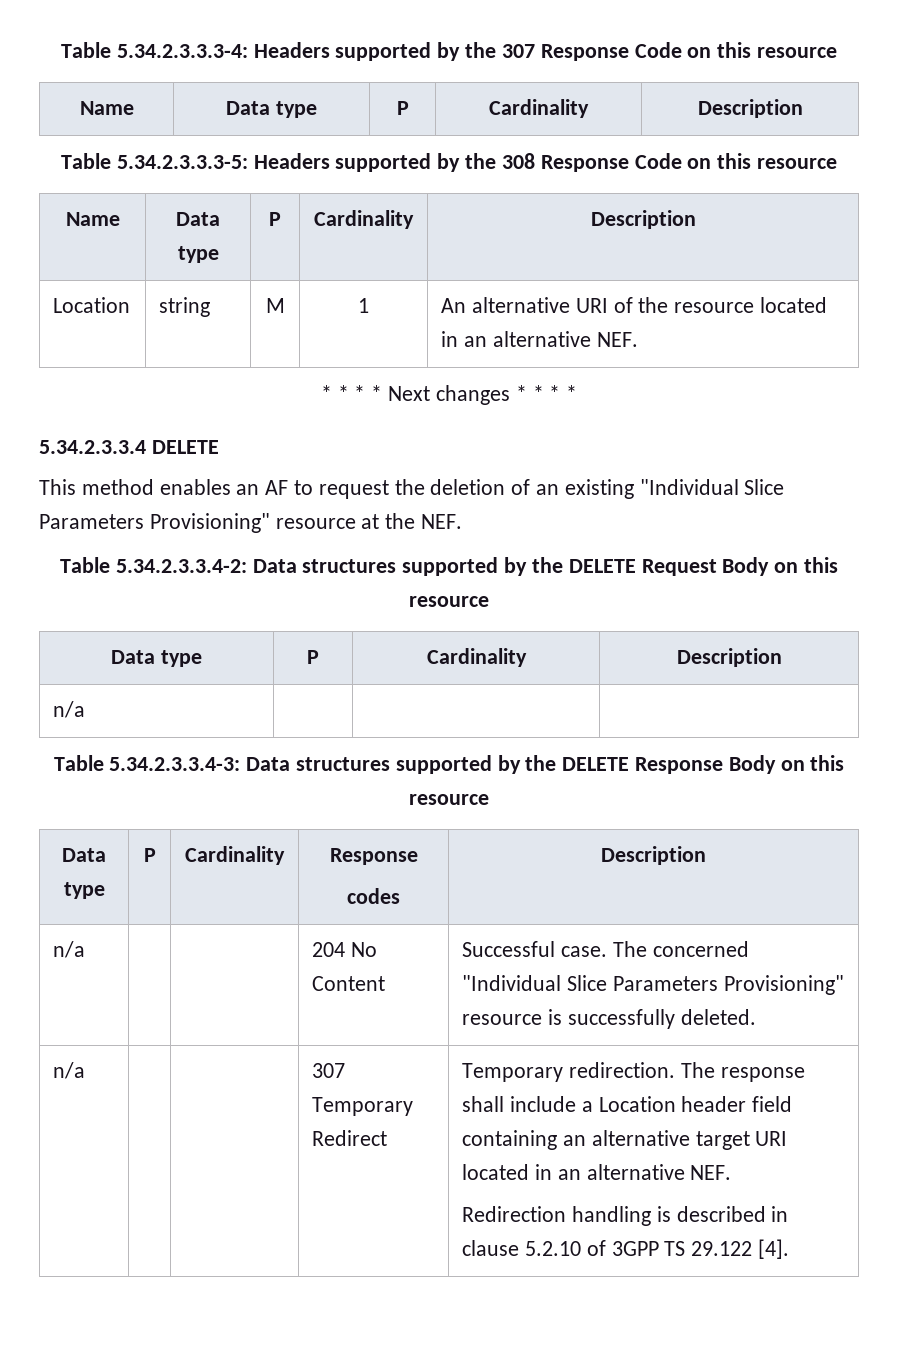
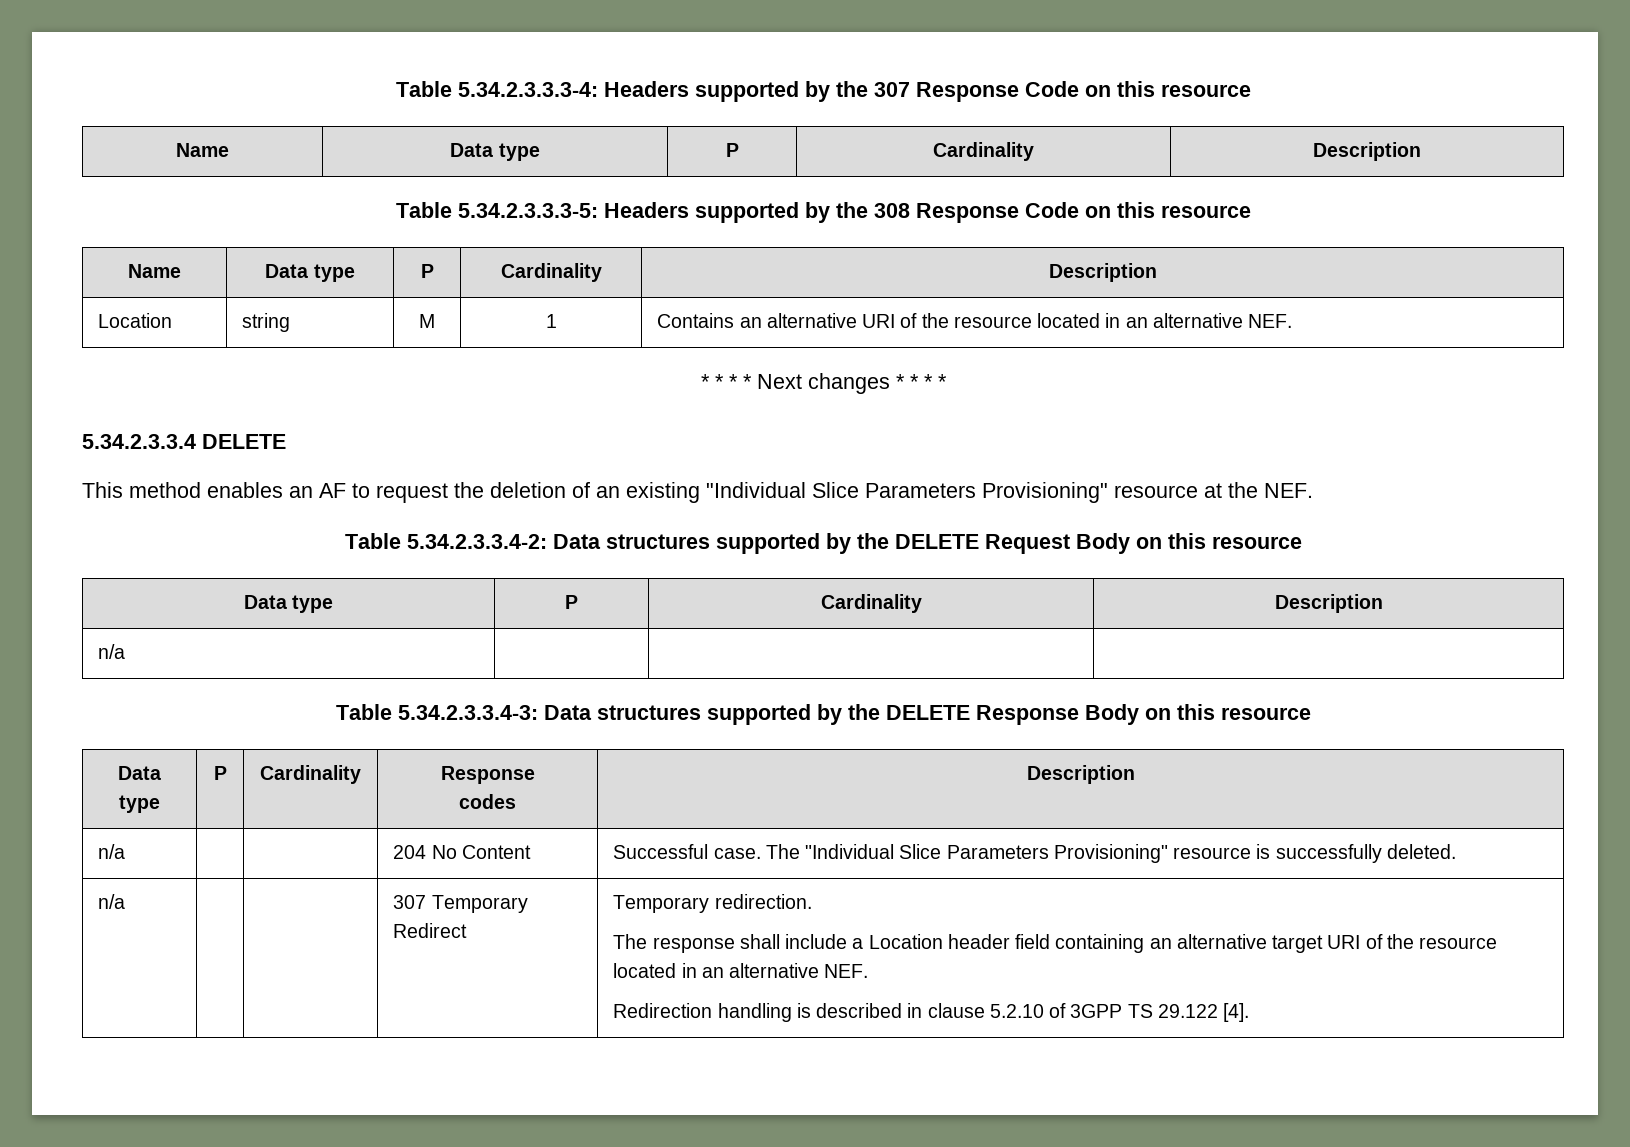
[441,298,467,313] An -> [657,313,762,328] Contains an
[652,941,749,957] concerned -> (800, 851) none
(676, 1070) none -> (812, 901) //
(788, 1138) none -> [1365,934,1498,949] of the resource

